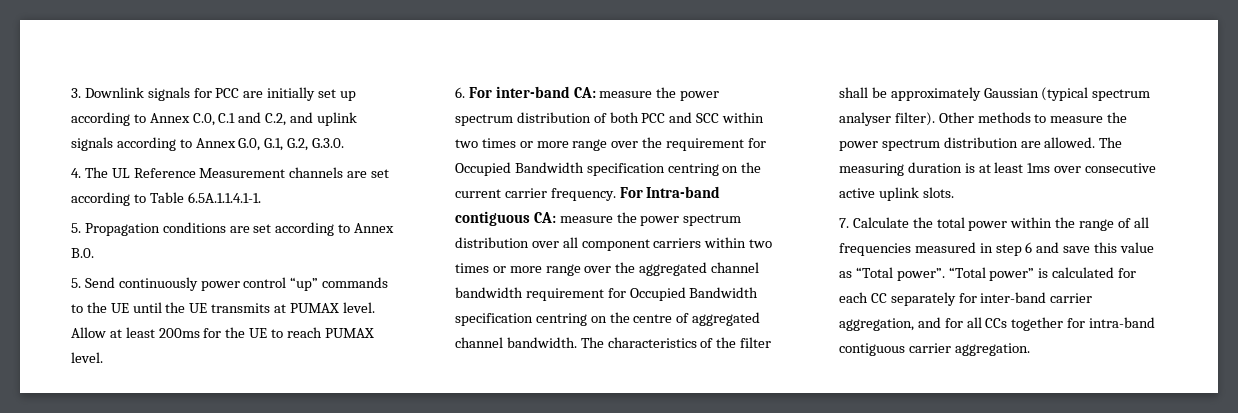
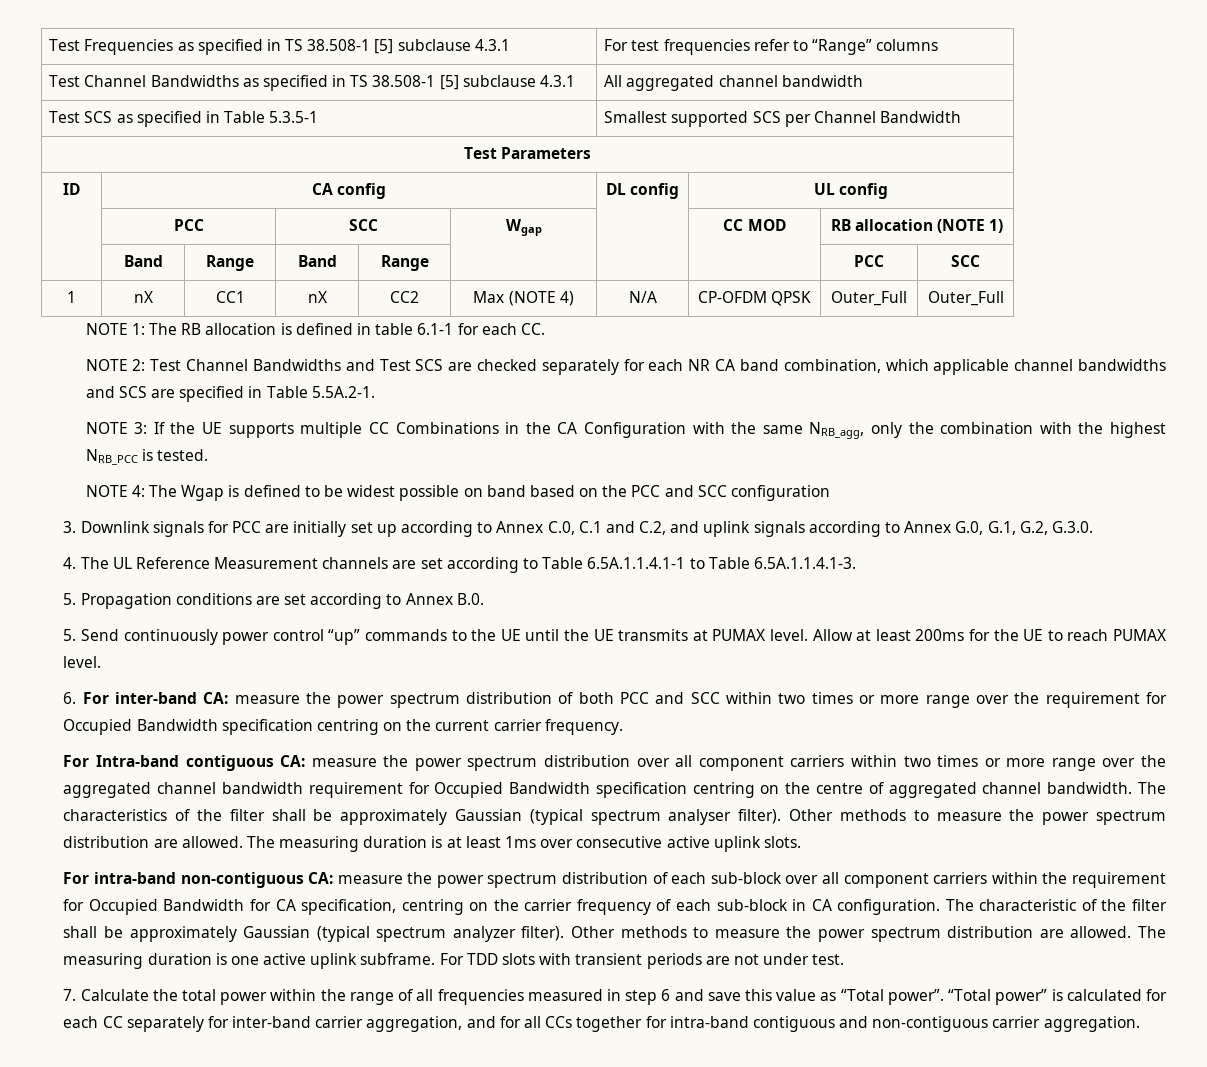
(70, 93) none -> [49,39,510,55] [604,39,939,55] [49,75,576,91] [604,75,863,91] [49,111,319,127] [604,111,962,127] [463,147,592,159] [63,183,80,195] [311,183,387,199] [605,183,680,199] [813,183,889,199] [173,219,204,231] [348,219,378,231] [505,219,542,236] [723,219,786,231] [830,219,1004,233] [123,255,163,267] [206,255,254,271] [297,255,337,267] [380,255,429,271] [854,255,884,267] [951,255,980,267] [67,291,76,303] [133,291,154,303] [215,291,245,303] [307,291,328,303] [389,291,419,303] [473,291,574,306] [628,291,657,303] [697,291,812,306] [831,291,907,306] [927,291,1004,306] [85,323,545,335] [85,359,1166,375] [85,386,375,402] [85,422,1166,439] [85,449,209,465] [85,485,830,501] Test Frequencies as specified in TS 38.508-1 [5] subclause 4.3.1 | For test frequencies refer to “Range” columns // Test Channel Bandwidths as specified in TS 38.508-1 [5] subclause 4.3.1 | All aggregated channel bandwidth // Test SCS as specified in Table 5.3.5-1 | Smallest supported SCS per Channel Bandwidth // Test Parameters // ID | CA config | DL config | UL config // | PCC | SCC | Wgap | | CC MOD | RB allocation (NOTE 1) // | Band | Range | Band | Range | | | | PCC | SCC // 1 | nX | CC1 | nX | CC2 | Max (NOTE 4) | N/A | CP-OFDM QPSK | Outer_Full | Outer_Full // NOTE 1: The RB allocation is defined in table 6.1-1 for each CC. // NOTE 2: Test Channel Bandwidths and Test SCS are checked separately for each NR CA band combination, which applicable channel bandwidths and SCS are specified in Table 5.5A.2-1. // NOTE 3: If the UE supports multiple CC Combinations in the CA Configuration with the same NRB_agg, only the combination with the highest NRB_PCC is tested. // NOTE 4: The Wgap is defined to be widest possible on band based on the PCC and SCC configuration //
[187,192,261,203] 6.5A.1.1.4.1-1. -> [587,557,856,569] 6.5A.1.1.4.1-1 to Table 6.5A.1.1.4.1-3.
(616, 194) none -> (623, 727) //
(954, 192) none -> [63,872,1167,888] [63,899,1167,915] [63,926,1167,942] [63,953,845,969] // For intra-band non-contiguous CA: measure the power spectrum distribution of each sub-block over all component carriers within the requirement for Occupied Bandwidth for CA specification, centring on the carrier frequency of each sub-block in CA configuration. The characteristic of the filter shall be approximately Gaussian (typical spectrum analyzer filter). Other methods to measure the power spectrum distribution are allowed. The measuring duration is one active uplink subframe. For TDD slots with transient periods are not under test.
(905, 349) none -> [839,1016,989,1032] and non-contiguous

